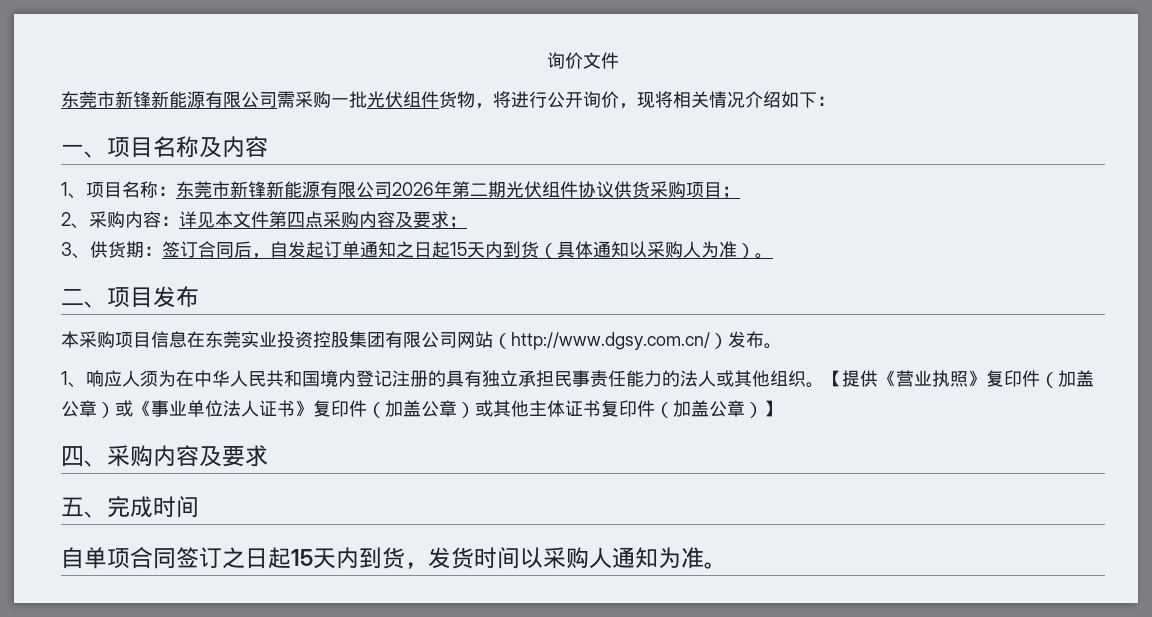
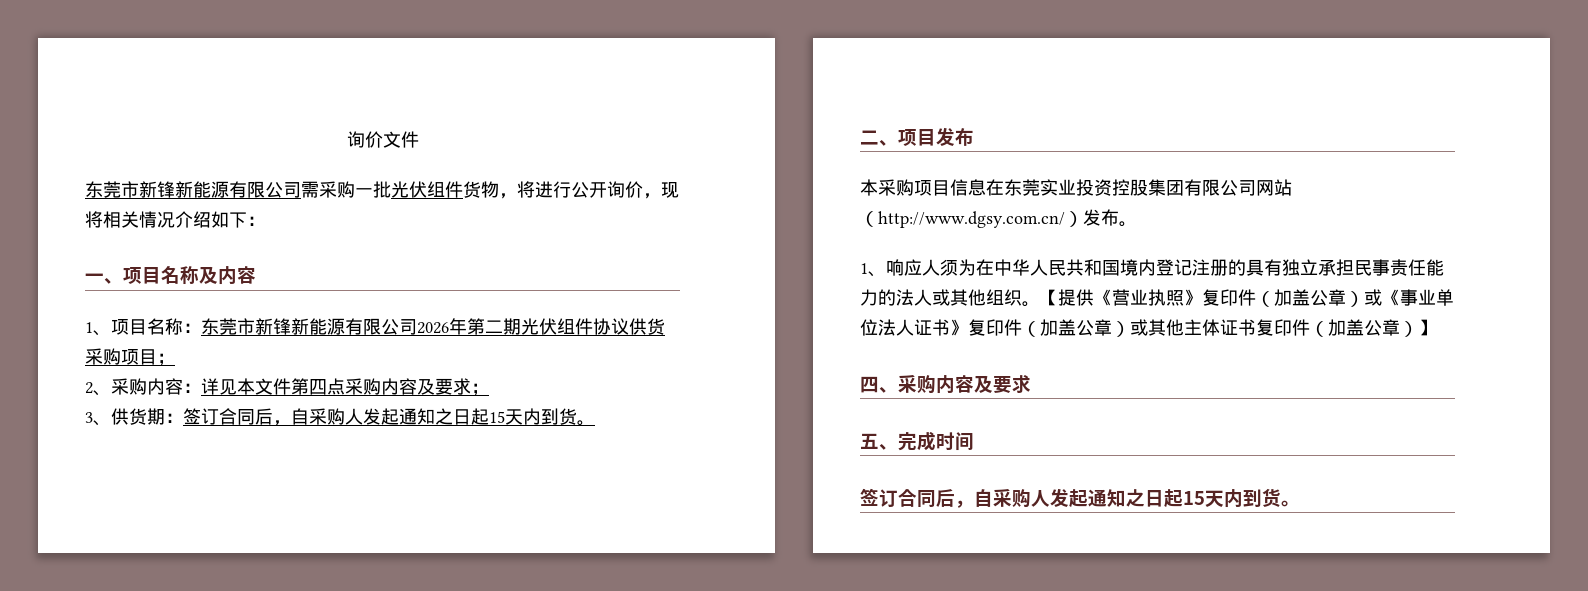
[288,241,755,259] 发起订单通知之日起15天内到货（具体通知以采购人为准） -> [309,408,577,425] 采购人发起通知之日起15天内到货
[61,547,704,569] 自单项合同签订之日起15天内到货，发货时间以采购人通知为准 -> [860,488,1281,508] 签订合同后，自采购人发起通知之日起15天内到货

